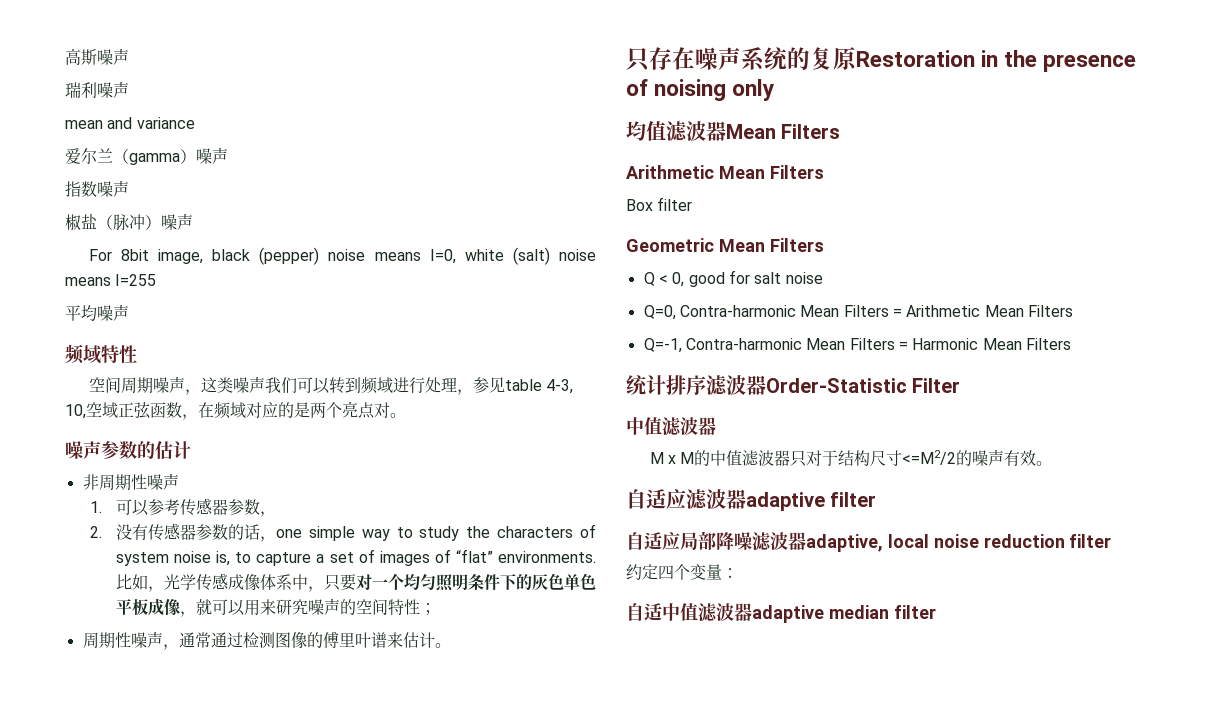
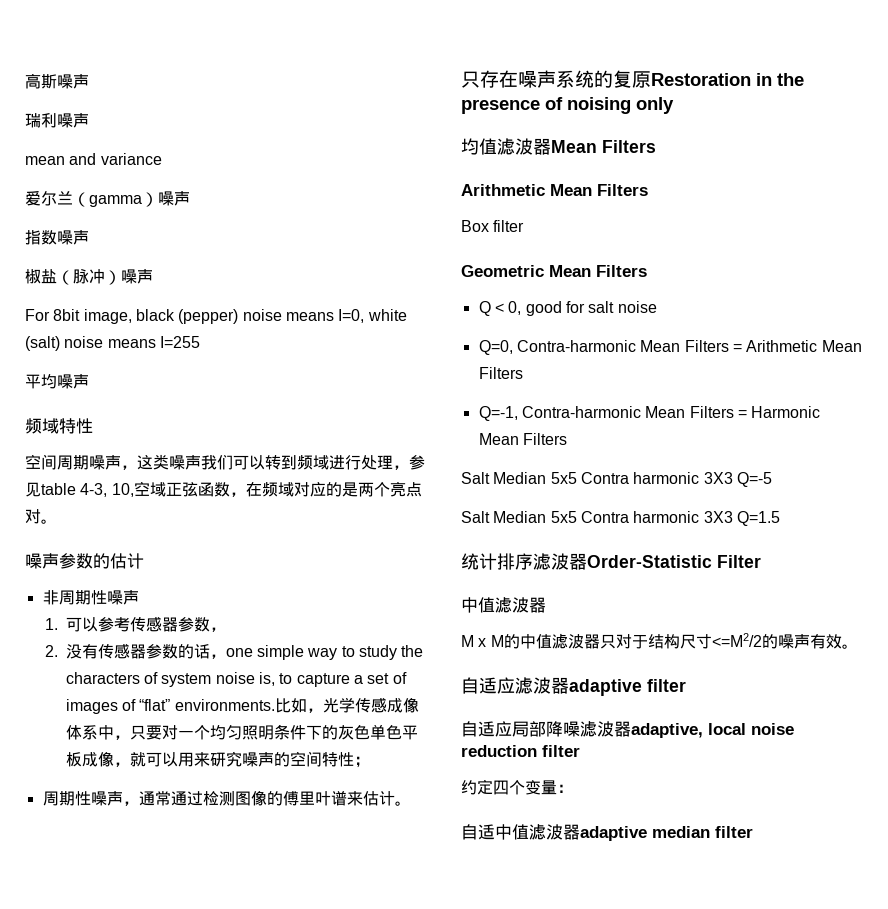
(1071, 344) none -> [461,472,772,487] [461,511,780,526] // Salt Median 5x5 Contra harmonic 3X3 Q=-5 // Salt Median 5x5 Contra harmonic 3X3 Q=1.5

